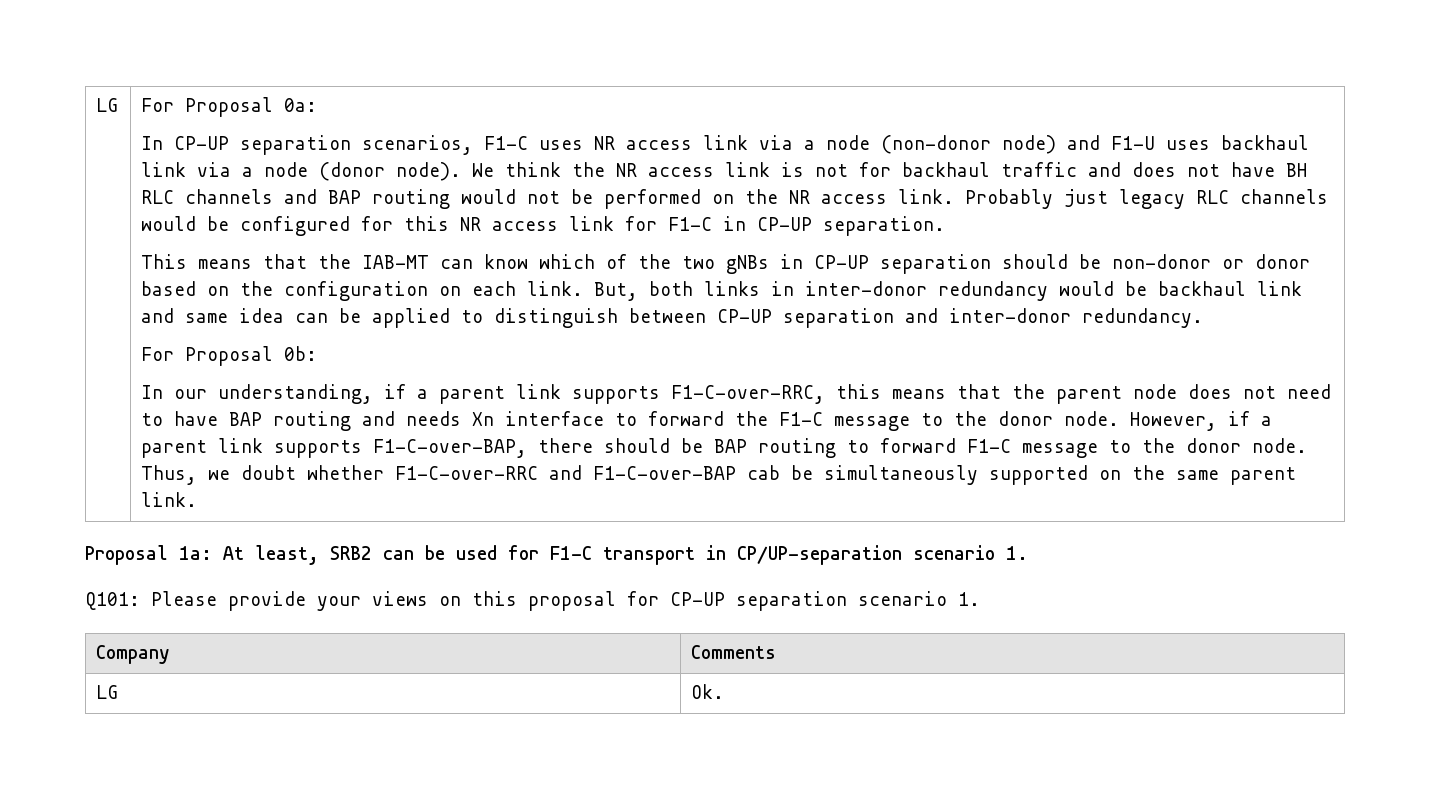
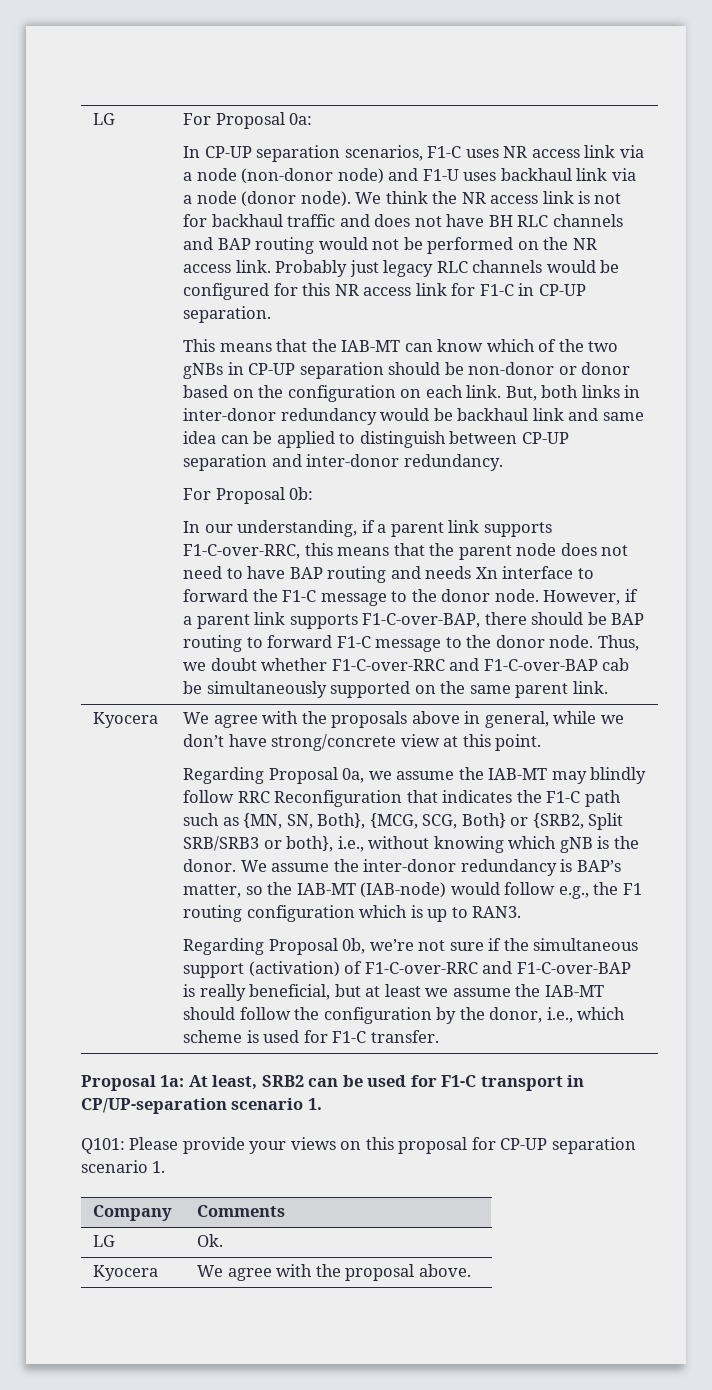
(198, 499) none -> [93,712,159,728] [183,711,624,728] [183,734,542,751] [183,767,647,784] [183,790,621,807] [183,813,623,830] [183,836,639,853] [183,859,621,876] [183,882,642,899] [183,905,522,922] [183,938,639,955] [183,961,631,978] [183,984,604,1001] [183,1007,626,1024] [183,1030,439,1043] // Kyocera | We agree with the proposals above in general, while we don’t have strong/concrete view at this point. // Regarding Proposal 0a, we assume the IAB-MT may blindly follow RRC Reconfiguration that indicates the F1-C path such as {MN, SN, Both}, {MCG, SCG, Both} or {SRB2, Split SRB/SRB3 or both}, i.e., without knowing which gNB is the donor. We assume the inter-donor redundancy is BAP’s matter, so the IAB-MT (IAB-node) would follow e.g., the F1 routing configuration which is up to RAN3. // Regarding Proposal 0b, we’re not sure if the simultaneous support (activation) of F1-C-over-RRC and F1-C-over-BAP is really beneficial, but at least we assume the IAB-MT should follow the configuration by the donor, i.e., which scheme is used for F1-C transfer.
(725, 691) none -> [93,1265,159,1281] [197,1264,471,1281] // Kyocera | We agree with the proposal above.

